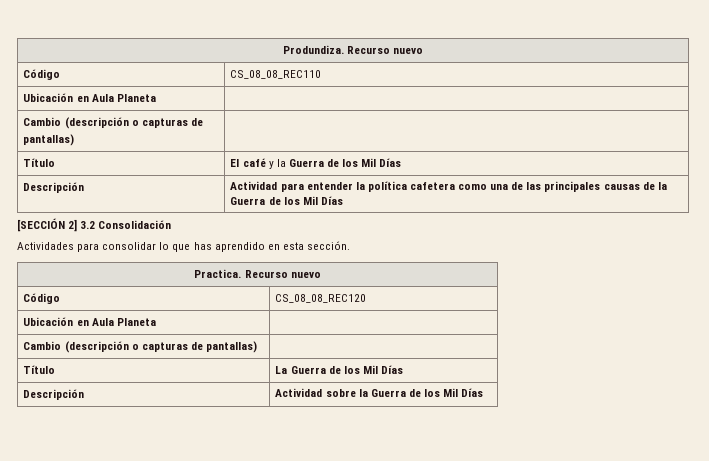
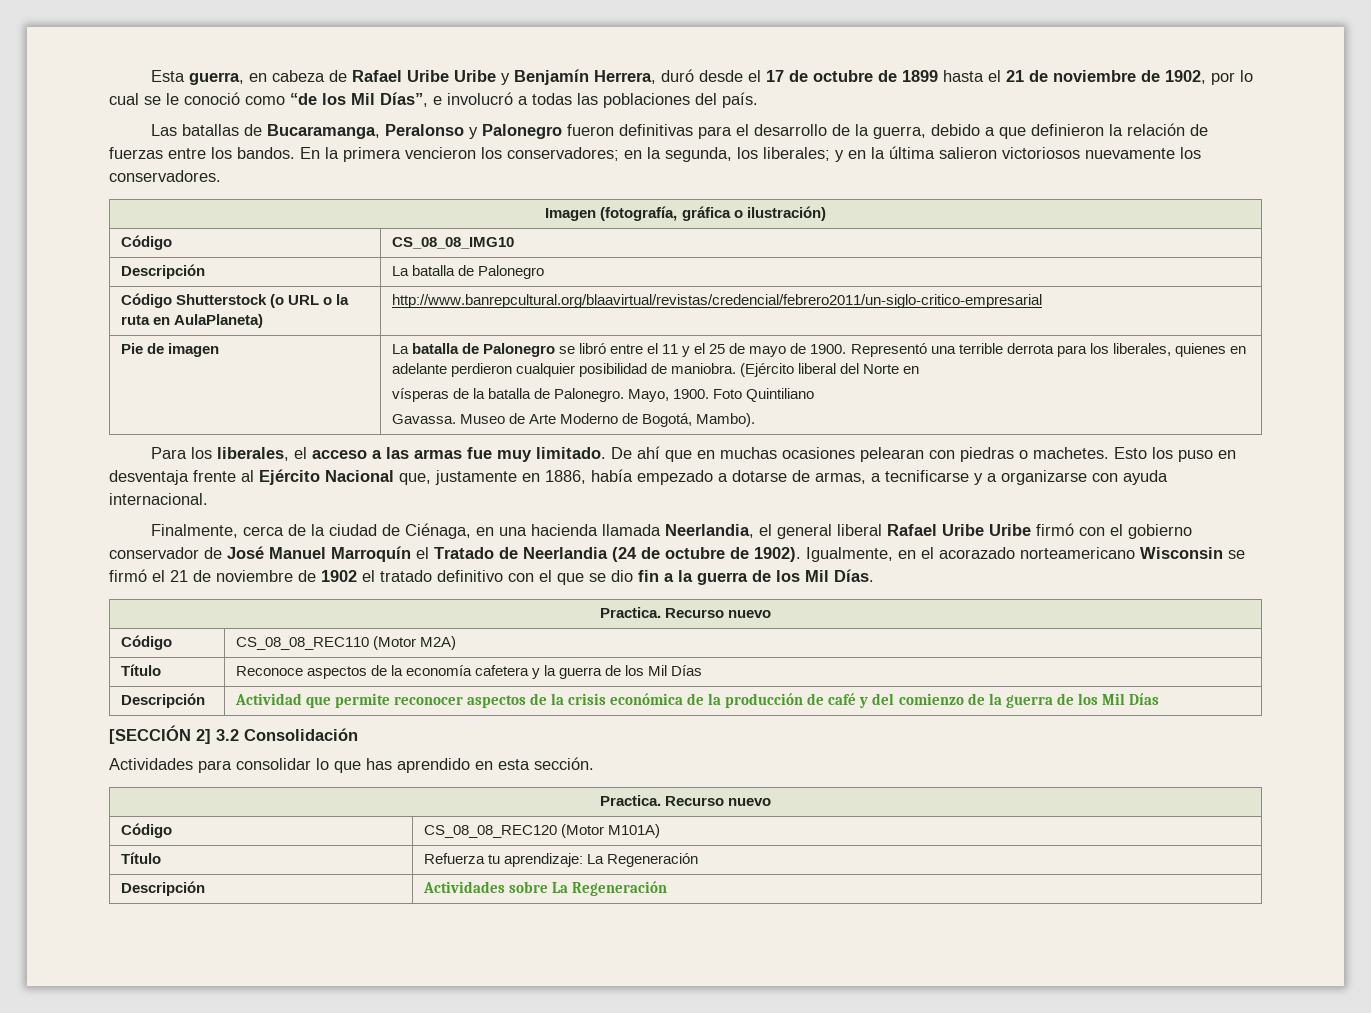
[282,45,424,54] [23,69,61,80] [230,70,322,79] [23,93,156,102] [23,117,203,129] [23,134,75,146] [23,158,56,167] [230,158,266,167] Produndiza. Recurso nuevo // Código | CS_08_08_REC110 // Ubicación en Aula Planeta | // Cambio (descripción o capturas de pantallas) | // Título | El café -> [150,69,1253,85] [109,92,758,108] [150,123,1208,139] [109,146,1201,162] [109,170,221,182] [545,206,826,221] [120,235,172,250] [391,237,514,249] [120,264,205,279] [391,265,544,279] [120,293,349,308] [120,314,263,328] [391,294,1042,308] [120,343,219,357] [391,343,1246,357] [391,363,920,377] [391,388,815,402] [391,413,756,427] [150,446,1236,462] [109,469,1168,485] [109,493,208,505] [150,523,1192,539] [109,546,1245,562] [109,569,874,585] [599,607,772,618] [120,635,172,650] [235,636,456,650] [120,664,161,676] [235,665,529,679] Esta guerra, en cabeza de Rafael Uribe Uribe y Benjamín Herrera, duró desde el 17 de octubre de 1899 hasta el 21 de noviembre de 1902, por lo cual se le conoció como “de los Mil Días”, e involucró a todas las poblaciones del país. // Las batallas de Bucaramanga, Peralonso y Palonegro fueron definitivas para el desarrollo de la guerra, debido a que definieron la relación de fuerzas entre los bandos. En la primera vencieron los conservadores; en la segunda, los liberales; y en la última salieron victoriosos nuevamente los conservadores. // Imagen (fotografía, gráfica o ilustración) // Código | CS_08_08_IMG10 // Descripción | La batalla de Palonegro // Código Shutterstock (o URL o la ruta en AulaPlaneta) | http://www.banrepcultural.org/blaavirtual/revistas/credencial/febrero2011/un-siglo-critico-empresarial // Pie de imagen | La batalla de Palonegro se libró entre el 11 y el 25 de mayo de 1900. Representó una terrible derrota para los liberales, quienes en adelante perdieron cualquier posibilidad de maniobra. (Ejército liberal del Norte en // vísperas de la batalla de Palonegro. Mayo, 1900. Foto Quintiliano // Gavassa. Museo de Arte Moderno de Bogotá, Mambo). // Para los liberales, el acceso a las armas fue muy limitado. De ahí que en muchas ocasiones pelearan con piedras o machetes. Esto los puso en desventaja frente al Ejército Nacional que, justamente en 1886, había empezado a dotarse de armas, a tecnificarse y a organizarse con ayuda internacional. // Finalmente, cerca de la ciudad de Ciénaga, en una hacienda llamada Neerlandia, el general liberal Rafael Uribe Uribe firmó con el gobierno conservador de José Manuel Marroquín el Tratado de Neerlandia (24 de octubre de 1902). Igualmente, en el acorazado norteamericano Wisconsin se firmó el 21 de noviembre de 1902 el tratado definitivo con el que se dio fin a la guerra de los Mil Días. // Practica. Recurso nuevo // Código | CS_08_08_REC110 (Motor M2A) // Título | Reconoce aspectos de la economía cafetera
[288,158,402,167] [23,182,85,193] [230,181,667,192] [230,197,266,205] Guerra de los Mil Días // Descripción | Actividad para entender la política cafetera como una de las principales causas de la Guerra -> [559,665,703,679] [120,693,205,708] [234,693,1053,708] guerra de los Mil Días // Descripción | Actividad que permite reconocer aspectos de la crisis económica de la producción de café y del comienzo de la guerra
[23,317,156,326] [23,341,257,353] [23,365,56,374] [275,365,403,374] [23,389,85,400] [275,388,484,397] // Ubicación en Aula Planeta | // Cambio (descripción o capturas de pantallas) | // Título | La Guerra de los Mil Días // Descripción | Actividad sobre la Guerra de los Mil Días -> [560,824,660,838] [120,852,161,864] [423,853,698,867] [120,881,205,896] [422,881,667,896] (Motor M101A) // Título | Refuerza tu aprendizaje: La Regeneración // Descripción | Actividades sobre La Regeneración

